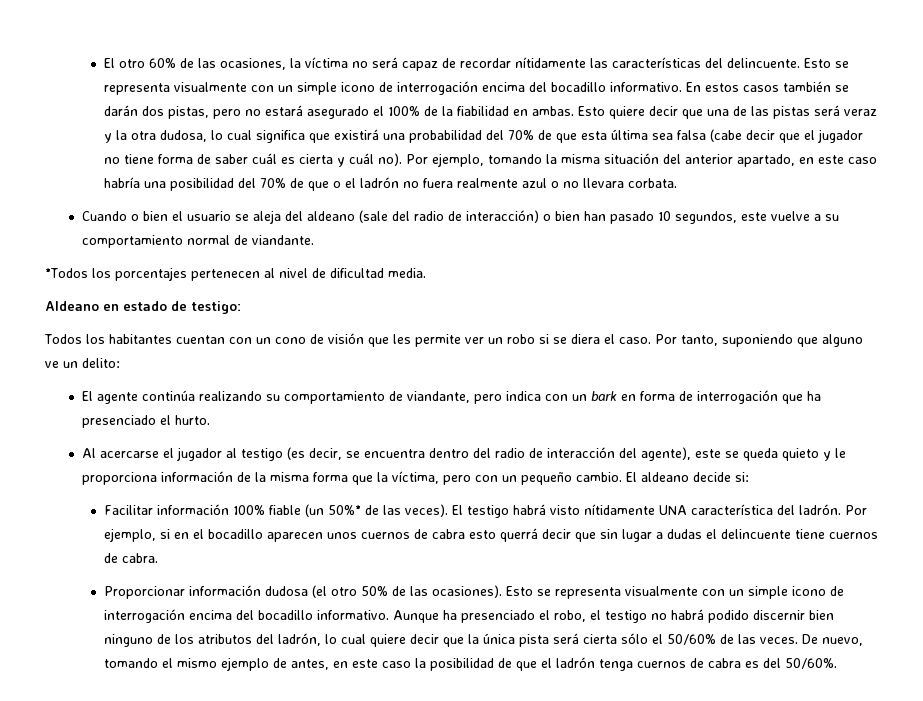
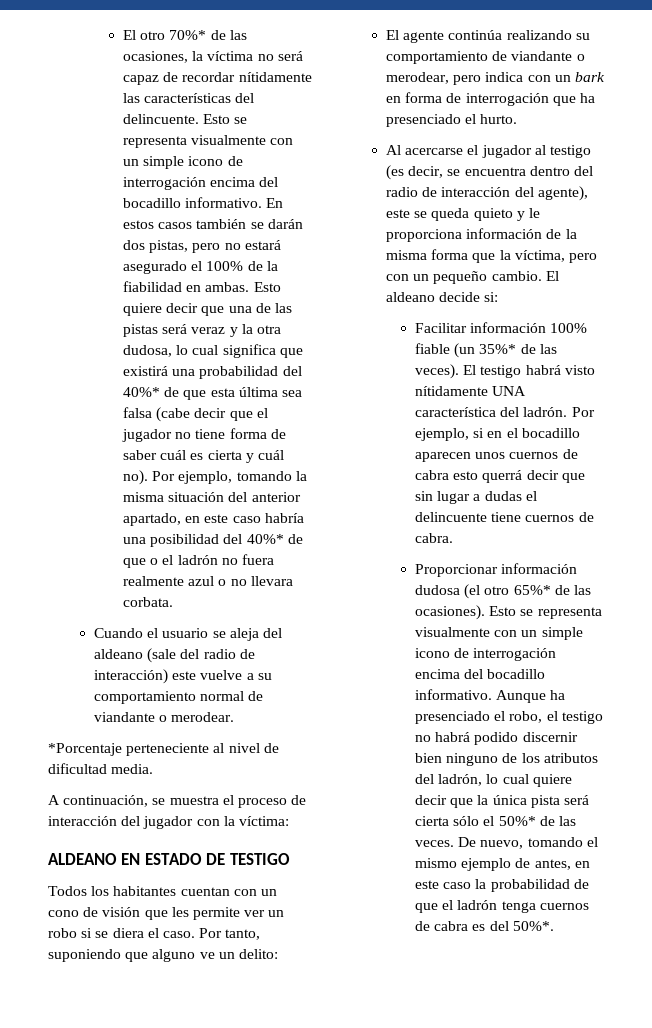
[148,58,176,68] 60% -> [169,30,207,40] 70%*
[507,130,534,140] 70% -> [123,387,161,397] 40%*
[259,178,286,188] 70% -> [246,534,284,544] 40%*
[131,211,169,221] o bien -> (144, 633) none
[543,211,738,224] o bien han pasado 10 segundos, -> (169, 676) none
[252,235,315,245] [45,267,260,281] viandante. // *Todos los porcentajes pertenecen -> [94,712,235,722] [48,743,210,756] viandante o merodear. // *Porcentaje perteneciente
[45,301,241,314] Aldeano en estado de testigo: -> [48,795,307,808] [48,816,289,829] [48,853,290,865] A continuación, se muestra el proceso de interacción del jugador con la víctima: // ALDEANO EN ESTADO DE TESTIGO
[407,391,471,403] viandante, -> [511,51,585,61] [386,72,450,84] viandante o merodear,
[327,505,361,515] 50%* -> [479,344,517,354] 35%*
[360,586,388,596] 50% -> [513,585,551,595] 65%*
[666,634,716,645] 50/60% -> [498,816,536,826] 50%*
[429,658,494,671] posibilidad -> [490,879,570,892] probabilidad
[784,658,837,669] 50/60%. -> [512,921,554,931] 50%*.

